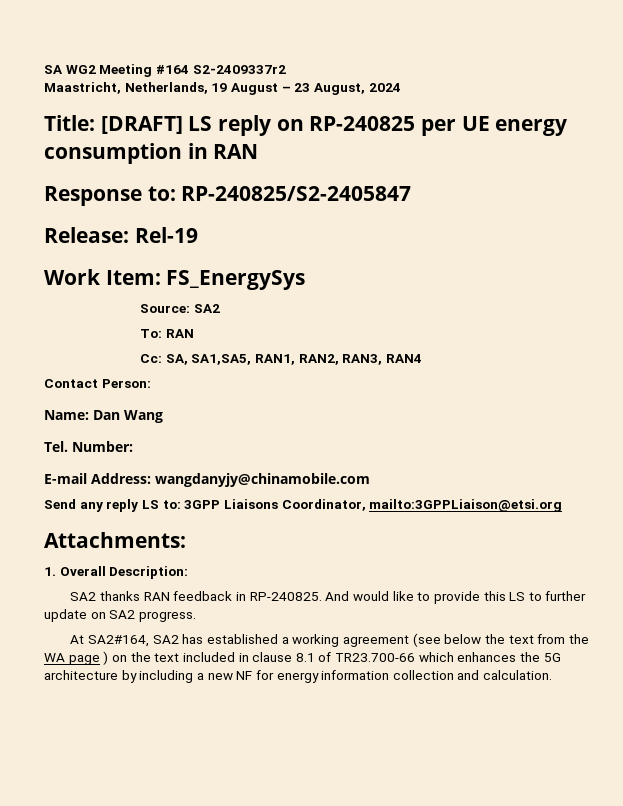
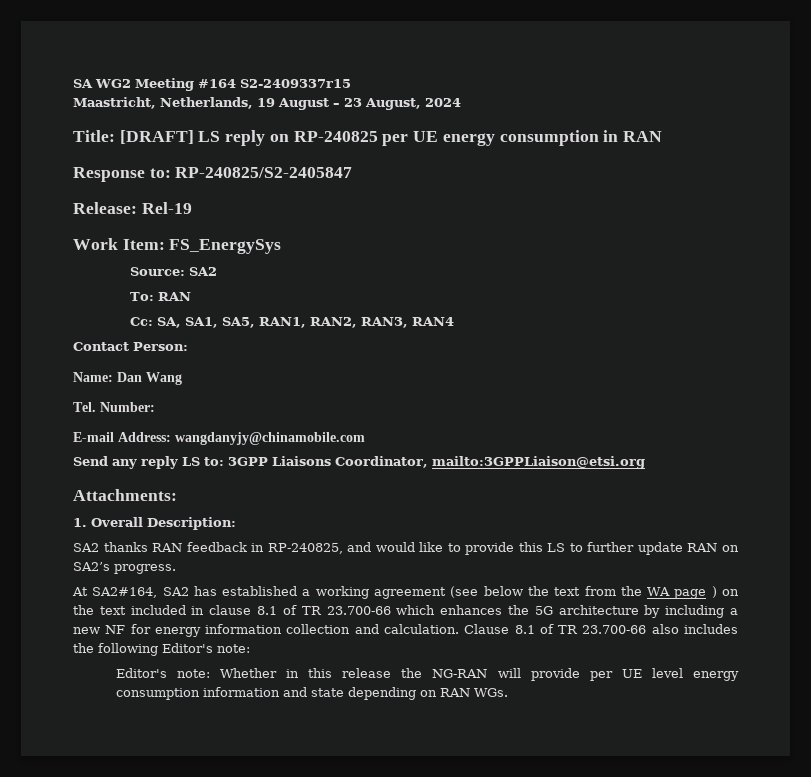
[192,65,286,74] S2-2409337r2 -> [240,79,351,88] S2-2409337r15
[191,354,252,365] SA1,SA5, -> [184,317,255,328] SA1, SA5,
[249,591,350,601] RP-240825. And -> [267,542,372,554] RP-240825, and
[90,610,136,619] on SA2 -> [687,543,739,552] [73,562,110,571] RAN on SA2’s
[335,653,416,662] TR23.700-66 -> [301,606,391,615] TR 23.700-66
(553, 675) none -> [464,624,738,634] [73,643,250,656] [115,668,739,681] [115,687,508,700] Clause 8.1 of TR 23.700-66 also includes the following Editor's note: // Editor's note: Whether in this release the NG-RAN will provide per UE level energy consumption information and state depending on RAN WGs.

